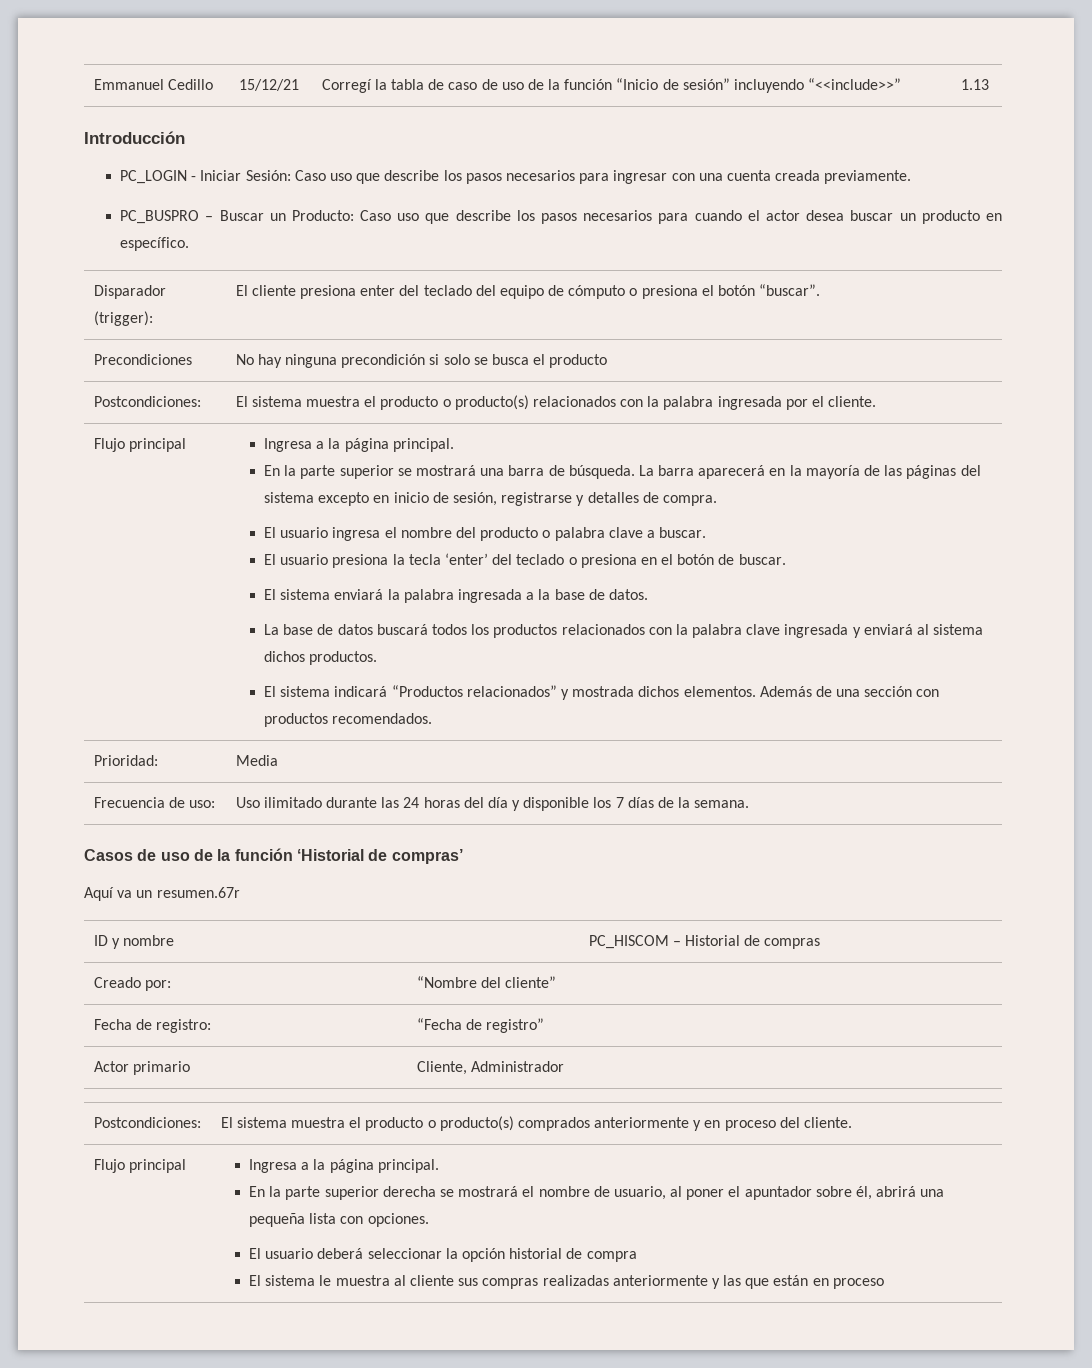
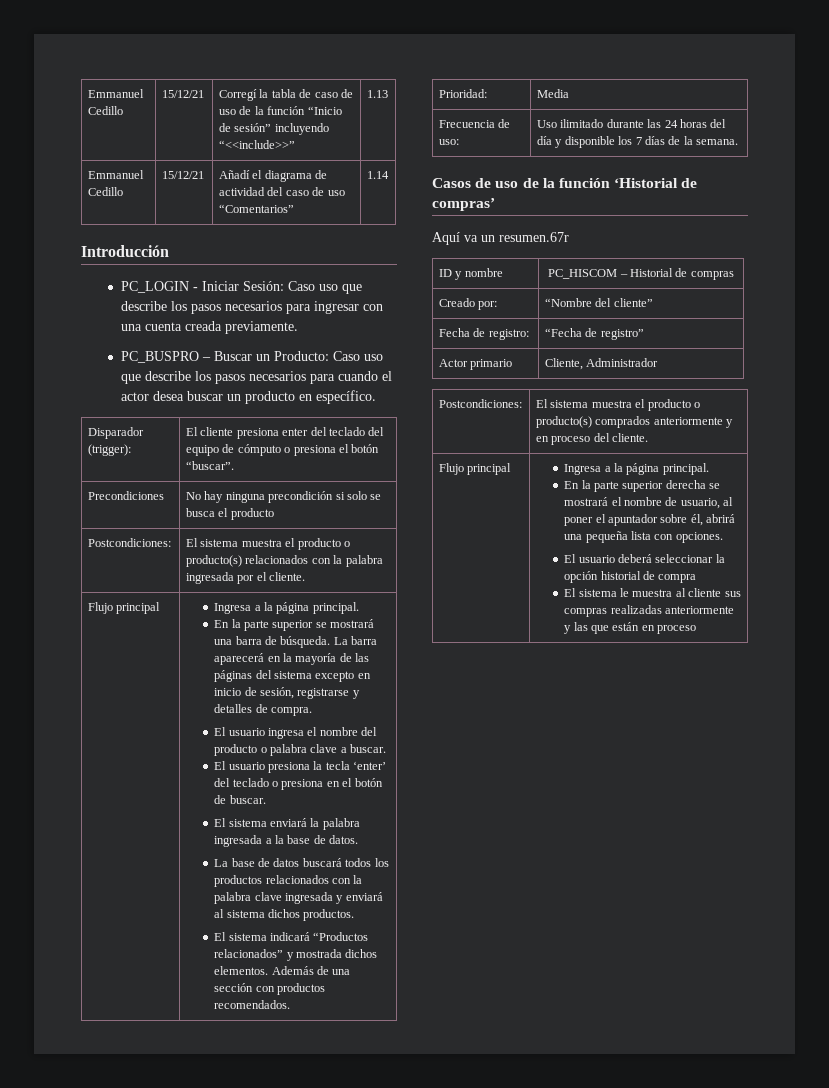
(989, 84) none -> [87,170,144,179] [87,187,123,196] [161,171,204,179] [218,170,328,182] [218,187,345,196] [218,204,294,213] [366,171,389,179] // Emmanuel Cedillo | 15/12/21 | Añadí el diagrama de actividad del caso de uso “Comentarios” | 1.14

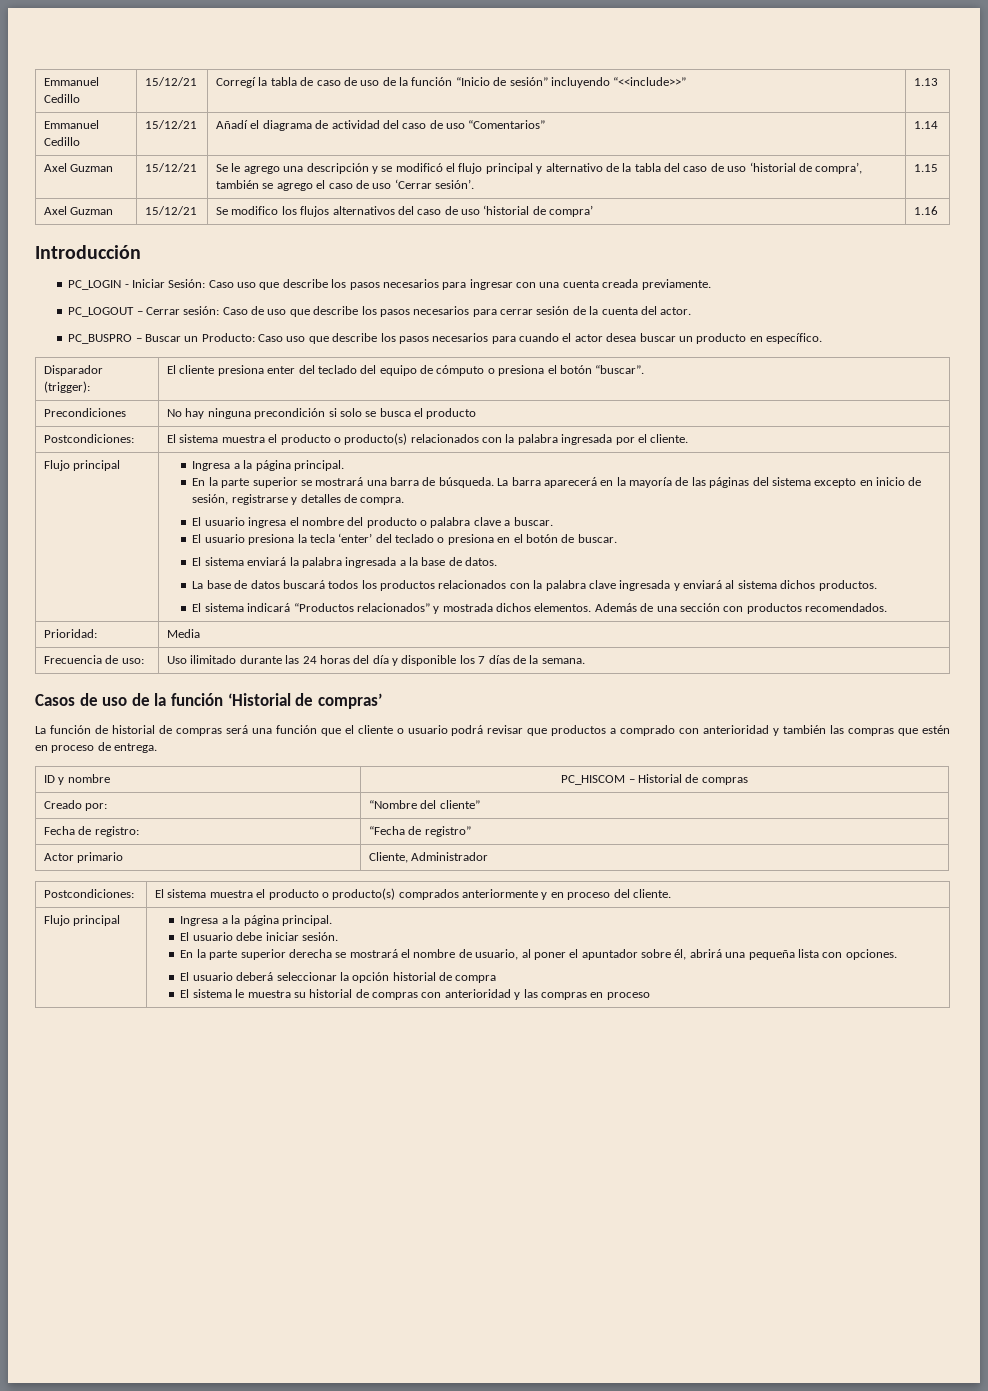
(389, 175) none -> [44,163,114,172] [145,163,198,172] [216,162,863,174] [216,179,475,191] [914,164,939,172] [44,206,114,215] [145,206,198,215] [216,205,594,217] [914,206,939,215] // Axel Guzman | 15/12/21 | Se le agrego una descripción y se modificó el flujo principal y alternativo de la tabla del caso de uso ‘historial de compra’, también se agrego el caso de uso ‘Cerrar sesión’. | 1.15 // Axel Guzman | 15/12/21 | Se modifico los flujos alternativos del caso de uso ‘historial de compra’ | 1.16
(298, 327) none -> [68,306,692,317] // PC_LOGOUT – Cerrar sesión: Caso de uso que describe los pasos necesarios para cerrar sesión de la cuenta del actor.
[432,232,569,245] Aquí va un resumen.67r -> [35,725,950,736] [35,742,158,753] La función de historial de compras será una función que el cliente o usuario podrá revisar que productos a comprado con anterioridad y también las compras que estén en proceso de entrega.
(709, 469) none -> [180,932,338,941] // El usuario debe iniciar sesión.
[675,588,741,597] [564,605,735,617] [564,622,640,634] al cliente sus compras realizadas anteriormente y las que están -> [293,989,587,1000] su historial de compras con anterioridad y las compras

